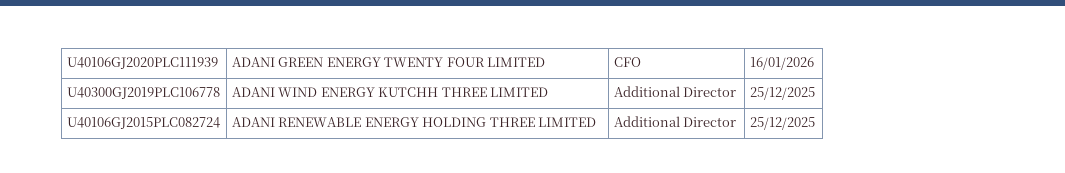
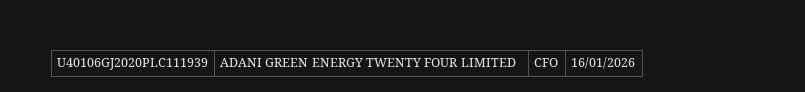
[66,87,220,99] [231,87,549,97] [613,86,737,97] [749,87,815,100] [66,117,220,129] [231,117,597,127] [613,116,737,127] [749,117,815,130] // U40300GJ2019PLC106778 | ADANI WIND ENERGY KUTCHH THREE LIMITED | Additional Director | 25/12/2025 // U40106GJ2015PLC082724 | ADANI RENEWABLE ENERGY HOLDING THREE LIMITED | Additional Director | 25/12/2025 -> (635, 63) none

